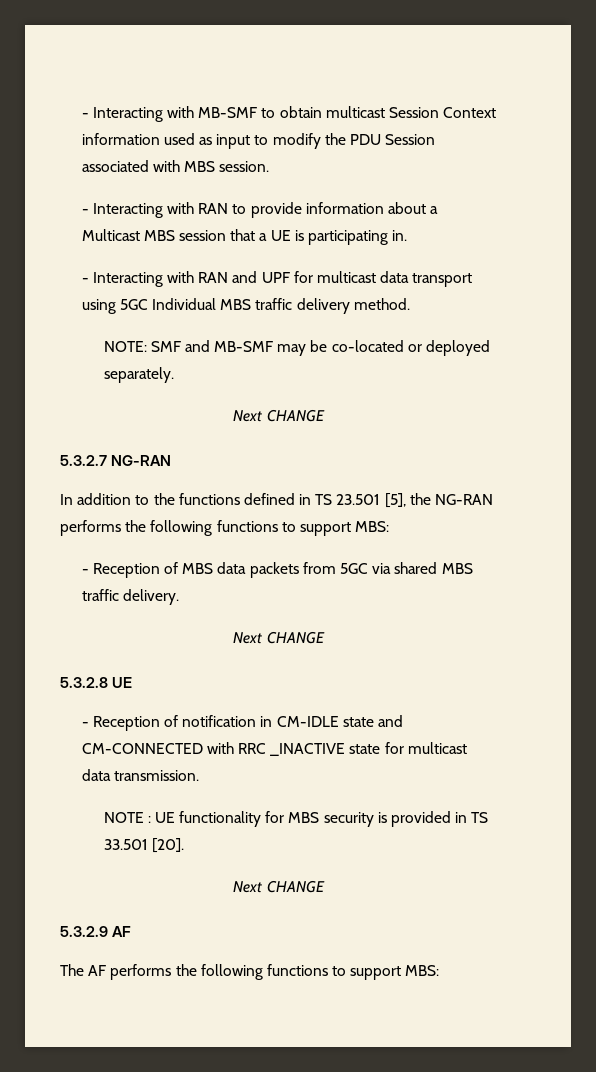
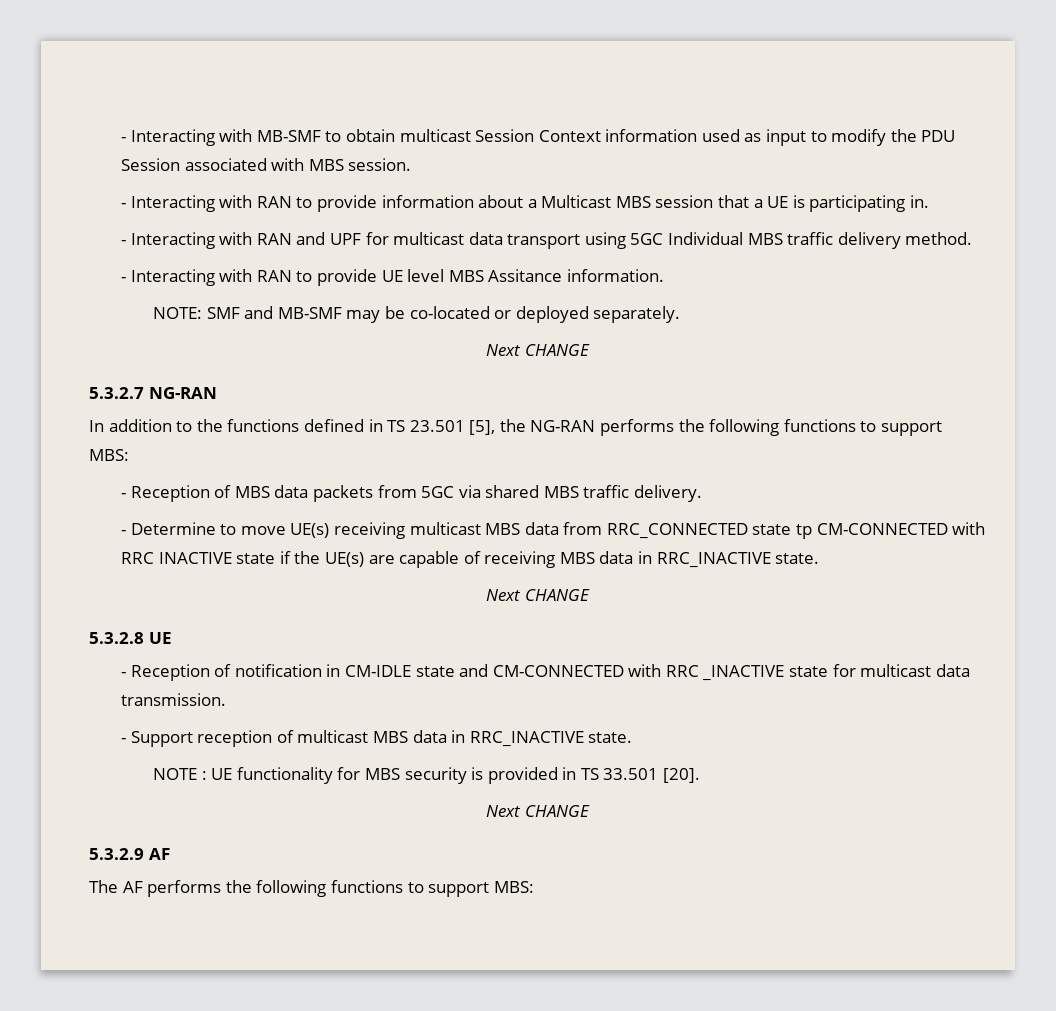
(410, 304) none -> [120,269,664,286] // - Interacting with RAN to provide UE level MBS Assitance information.
(179, 597) none -> [120,522,986,539] [120,551,820,568] // - Determine to move UE(s) receiving multicast MBS data from RRC_CONNECTED state tp CM-CONNECTED with RRC INACTIVE state if the UE(s) are capable of receiving MBS data in RRC_INACTIVE state.
(199, 775) none -> [120,730,633,747] // - Support reception of multicast MBS data in RRC_INACTIVE state.

